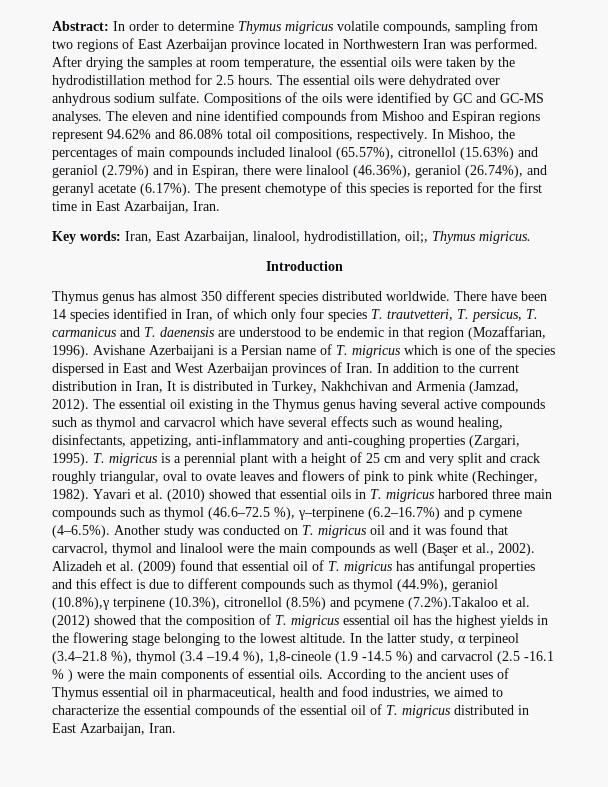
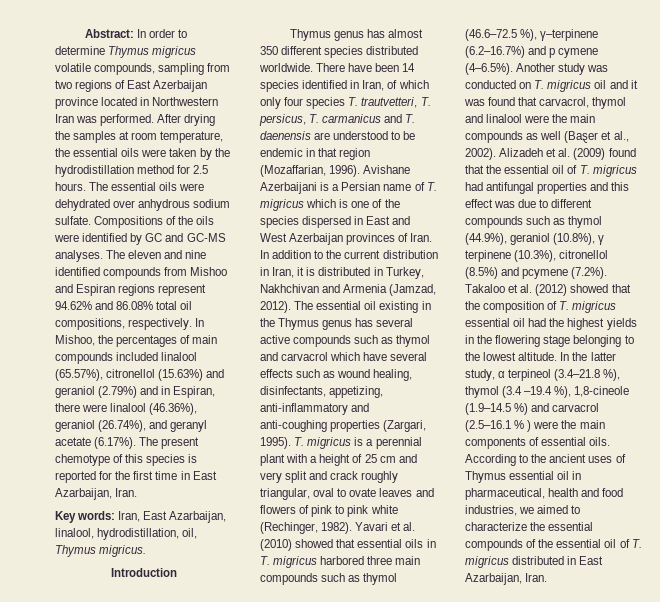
[405,231,428,244] oil;, -> [182,528,198,539] oil,
[167,381,176,391] It -> [297,267,305,276] it
[359,399,397,412] having -> [355,318,374,327] has
[242,560,414,574] essential oil of T. migricus has -> [486,165,637,177] [465,182,483,191] the essential oil of T. migricus had
[136,579,145,589] is -> [494,201,516,208] was
[52,597,109,610] (10.8%),γ -> [553,233,605,245] (10.8%), γ
[408,597,498,610] (7.2%).Takaloo -> [571,267,608,279] [465,284,505,293] (7.2%). Takaloo
[413,615,431,625] has -> [528,318,547,327] had
[335,651,392,664] (1.9 -14.5 -> [465,403,511,415] (1.9–14.5
[497,651,554,664] (2.5 -16.1 -> [465,420,511,432] (2.5–16.1

